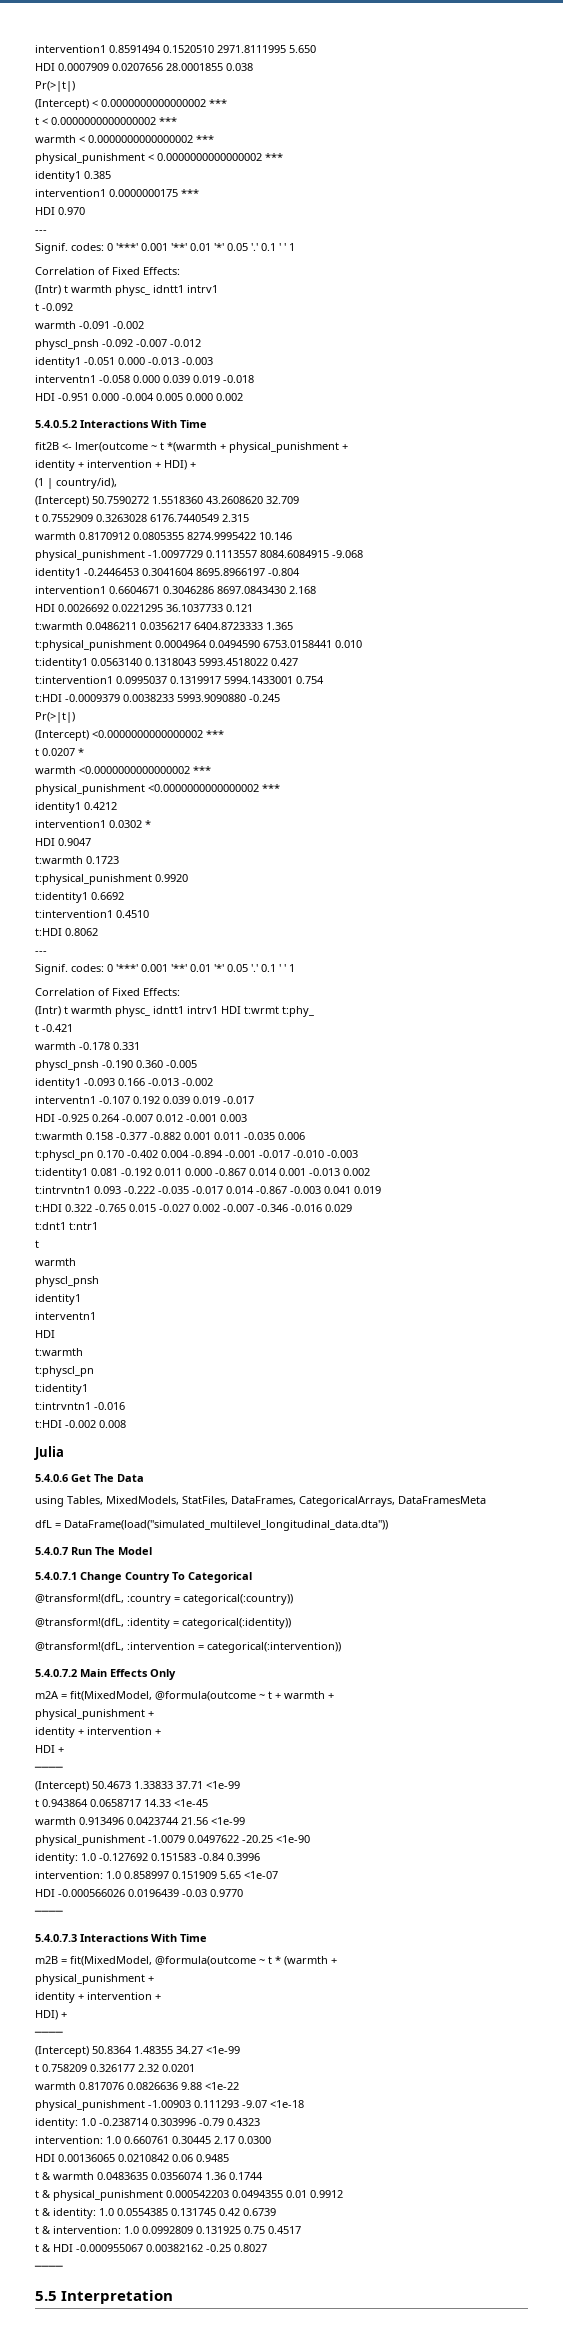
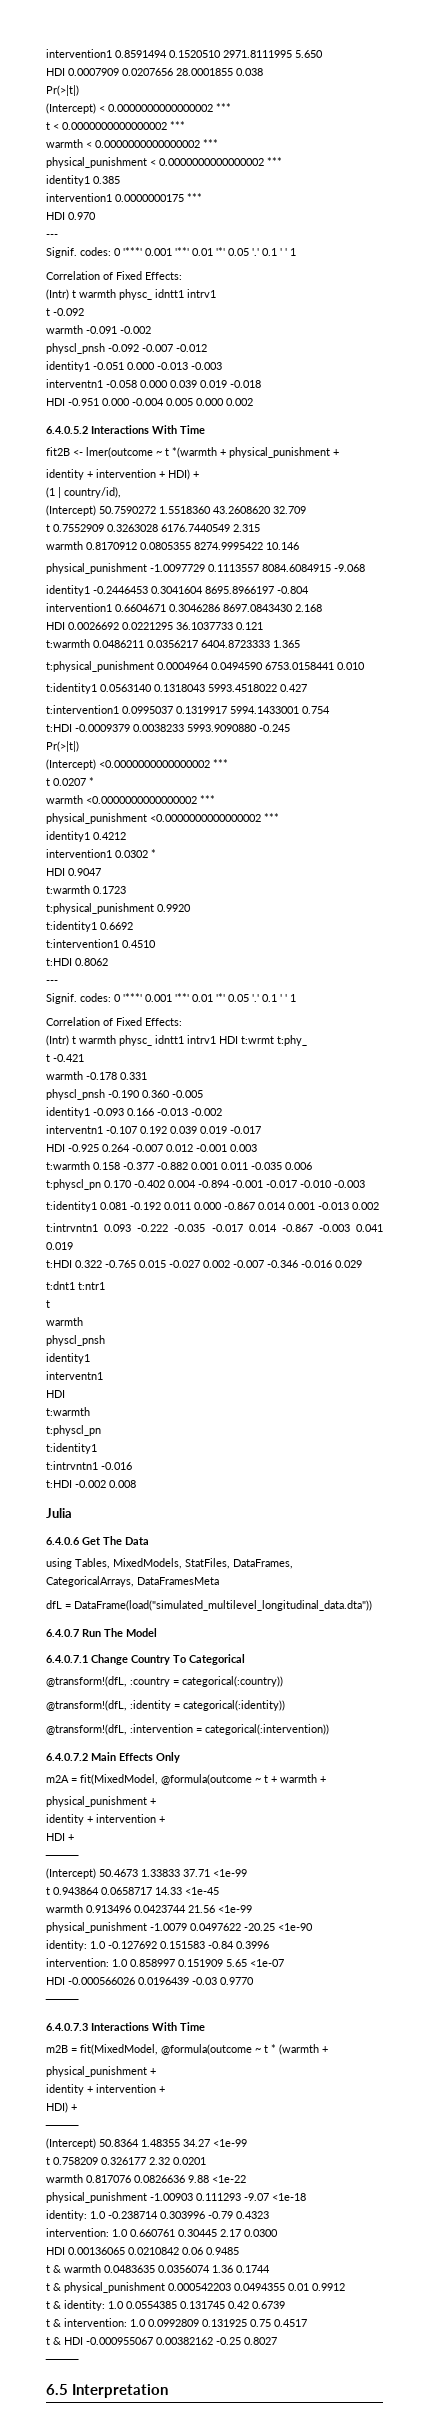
[35,420,77,428] 5.4.0.5.2 -> [46,426,88,434] 6.4.0.5.2
[35,1474,68,1482] 5.4.0.6 -> [46,1537,80,1545] 6.4.0.6
[35,1547,68,1555] 5.4.0.7 -> [46,1629,79,1637] 6.4.0.7
[35,1572,77,1580] 5.4.0.7.1 -> [46,1655,88,1663] 6.4.0.7.1
[35,1669,77,1677] 5.4.0.7.2 -> [46,1753,88,1761] 6.4.0.7.2
[35,1934,77,1942] 5.4.0.7.3 -> [46,2023,88,2031] 6.4.0.7.3
[35,2291,57,2301] 5.5 -> [46,2384,68,2395] 6.5

